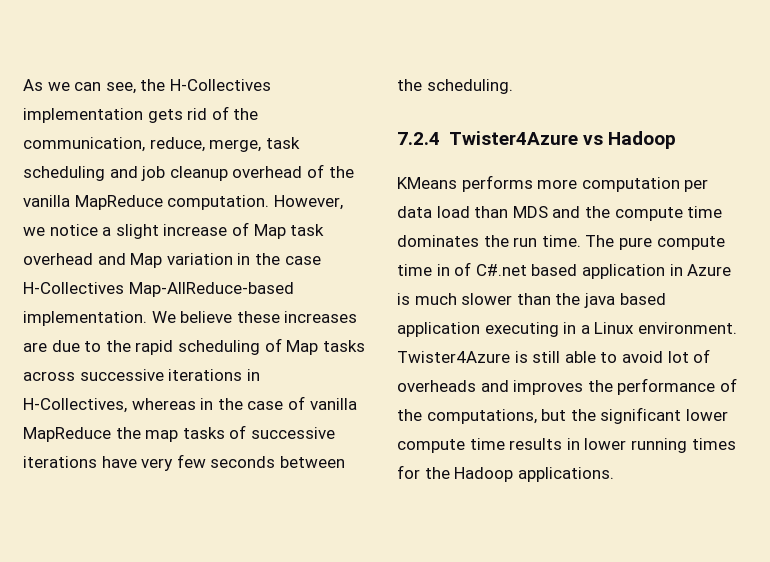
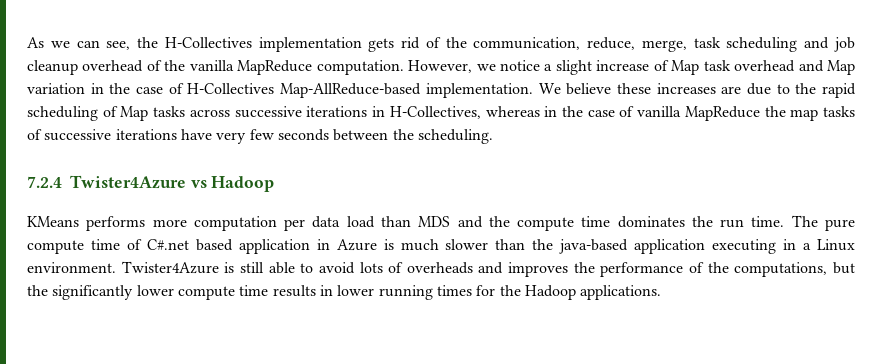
(321, 260) none -> [168,83,184,94] of
[436,264,450,276] in -> (120, 244) none
[583,293,666,308] java based -> [559,239,629,254] java-based
[667,351,689,363] lot -> [359,262,383,273] lots
[600,407,682,424] significant -> [52,285,134,300] significantly

